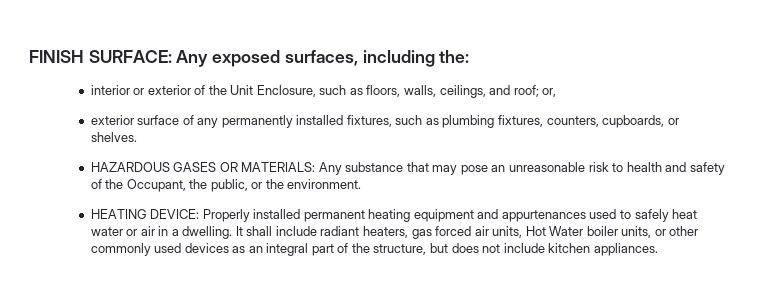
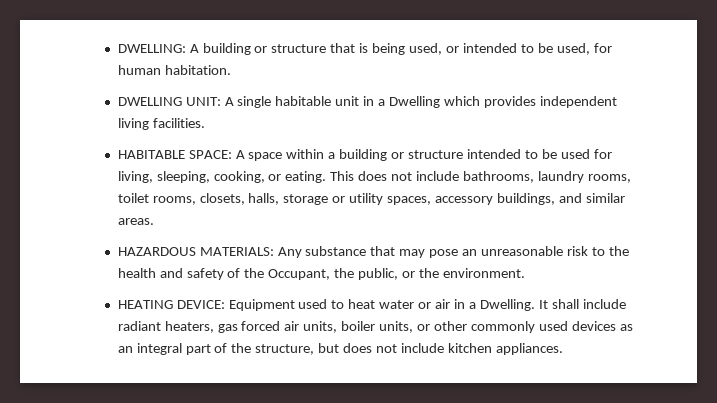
[29,50,470,67] [90,85,557,98] [90,115,679,128] [90,132,137,142] FINISH SURFACE: Any exposed surfaces, including the: // interior or exterior of the Unit Enclosure, such as floors, walls, ceilings, and roof; or, // exterior surface of any permanently installed fixtures, such as plumbing fixtures, counters, cupboards, or shelves. -> [117,43,612,55] [117,65,231,75] [117,96,617,108] [117,118,205,130] [117,149,612,161] [117,171,631,183] [117,193,625,205] [117,218,154,225] DWELLING: A building or structure that is being used, or intended to be used, for human habitation. // DWELLING UNIT: A single habitable unit in a Dwelling which provides independent living facilities. // HABITABLE SPACE: A space within a building or structure intended to be used for living, sleeping, cooking, or eating. This does not include bathrooms, laundry rooms, toilet rooms, closets, halls, storage or utility spaces, accessory buildings, and similar areas.
[173,162,238,172] GASES OR -> (196, 251) none
(624, 167) none -> [608,246,629,256] the
[202,209,586,222] Properly installed permanent heating equipment and appurtenances -> [228,299,295,311] Equipment
[634,209,669,222] safely -> (345, 304) none
[182,226,233,239] dwelling. -> [479,299,535,311] Dwelling.
[525,226,584,236] Hot Water -> (338, 327) none

